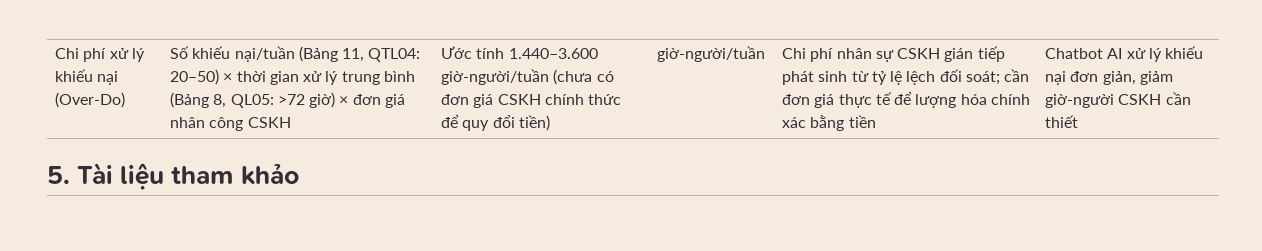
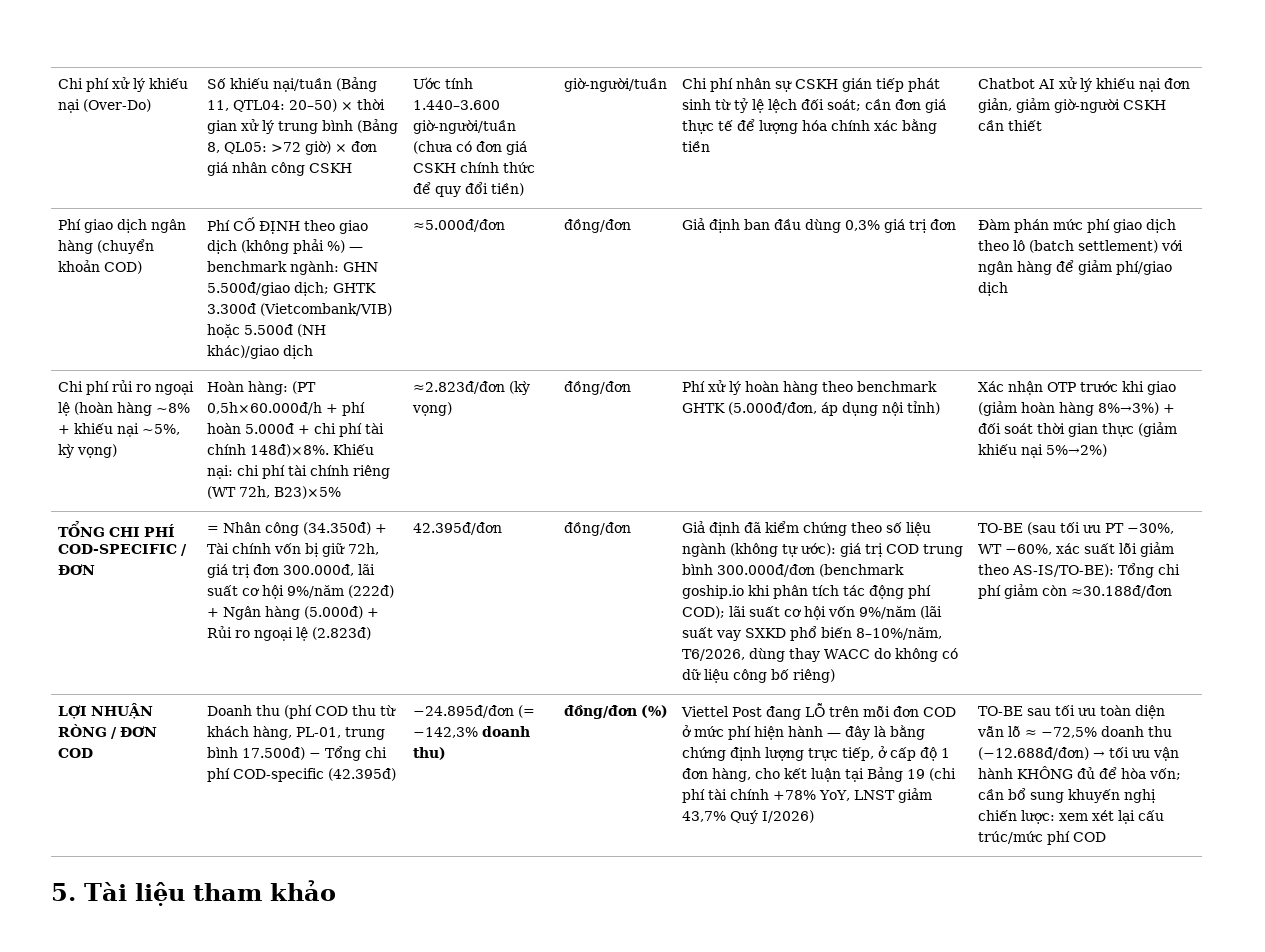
(1078, 121) none -> [58,219,187,233] [58,239,155,254] [58,260,143,274] [207,217,369,234] [207,239,364,254] [207,261,379,275] [207,282,377,296] [207,303,393,316] [207,324,327,338] [207,345,314,359] [413,219,506,232] [564,219,632,233] [682,218,957,233] [978,219,1177,233] [978,240,1184,253] [978,260,1173,275] [978,282,1009,296] [58,380,195,395] [58,402,191,416] [58,423,181,437] [58,444,118,458] [207,381,317,395] [207,402,366,416] [207,423,385,437] [207,444,375,457] [207,465,391,479] [207,486,342,499] [413,381,531,395] [412,402,453,416] [564,381,632,395] [682,380,938,395] [682,401,941,416] [978,381,1177,395] [978,401,1176,416] [978,422,1178,437] [978,444,1108,458] [58,520,176,537] [58,544,188,556] [58,564,96,575] [207,522,388,536] [207,543,380,557] [207,564,376,578] [207,585,395,599] [207,606,380,620] [207,626,372,641] [413,522,503,535] [564,522,632,536] [682,521,932,536] [682,543,964,557] [682,564,905,577] [682,585,932,599] [682,606,943,620] [682,626,943,641] [682,648,959,662] [682,669,836,683] [978,522,1175,535] [978,542,1175,557] [978,563,1181,578] [978,584,1173,599] [58,703,154,719] [58,724,158,739] [58,748,94,758] [207,705,397,719] [207,726,386,740] [207,746,388,761] [207,768,397,782] [413,705,536,718] [413,726,531,738] [413,747,447,760] [564,705,669,719] [681,703,957,720] [682,725,926,740] [682,746,951,761] [682,767,957,782] [682,788,933,803] [682,810,815,824] [978,705,1166,719] [977,726,1173,738] [978,747,1180,761] [978,766,1182,780] [978,788,1157,803] [978,810,1165,824] [978,831,1107,845] // Phí giao dịch ngân hàng (chuyển khoản COD) | Phí CỐ ĐỊNH theo giao dịch (không phải %) — benchmark ngành: GHN 5.500đ/giao dịch; GHTK 3.300đ (Vietcombank/VIB) hoặc 5.500đ (NH khác)/giao dịch | ≈5.000đ/đơn | đồng/đơn | Giả định ban đầu dùng 0,3% giá trị đơn | Đàm phán mức phí giao dịch theo lô (batch settlement) với ngân hàng để giảm phí/giao dịch // Chi phí rủi ro ngoại lệ (hoàn hàng ~8% + khiếu nại ~5%, kỳ vọng) | Hoàn hàng: (PT 0,5h×60.000đ/h + phí hoàn 5.000đ + chi phí tài chính 148đ)×8%. Khiếu nại: chi phí tài chính riêng (WT 72h, B23)×5% | ≈2.823đ/đơn (kỳ vọng) | đồng/đơn | Phí xử lý hoàn hàng theo benchmark GHTK (5.000đ/đơn, áp dụng nội tỉnh) | Xác nhận OTP trước khi giao (giảm hoàn hàng 8%→3%) + đối soát thời gian thực (giảm khiếu nại 5%→2%) // TỔNG CHI PHÍ COD-SPECIFIC / ĐƠN | = Nhân công (34.350đ) + Tài chính vốn bị giữ 72h, giá trị đơn 300.000đ, lãi suất cơ hội 9%/năm (222đ) + Ngân hàng (5.000đ) + Rủi ro ngoại lệ (2.823đ) | 42.395đ/đơn | đồng/đơn | Giả định đã kiểm chứng theo số liệu ngành (không tự ước): giá trị COD trung bình 300.000đ/đơn (benchmark goship.io khi phân tích tác động phí COD); lãi suất cơ hội vốn 9%/năm (lãi suất vay SXKD phổ biến 8–10%/năm, T6/2026, dùng thay WACC do không có dữ liệu công bố riêng) | TO-BE (sau tối ưu PT −30%, WT −60%, xác suất lỗi giảm theo AS-IS/TO-BE): Tổng chi phí giảm còn ≈30.188đ/đơn // LỢI NHUẬN RÒNG / ĐƠN COD | Doanh thu (phí COD thu từ khách hàng, PL-01, trung bình 17.500đ) − Tổng chi phí COD-specific (42.395đ) | −24.895đ/đơn (= −142,3% doanh thu) | đồng/đơn (%) | Viettel Post đang LỖ trên mỗi đơn COD ở mức phí hiện hành — đây là bằng chứng định lượng trực tiếp, ở cấp độ 1 đơn hàng, cho kết luận tại Bảng 19 (chi phí tài chính +78% YoY, LNST giảm 43,7% Quý I/2026) | TO-BE sau tối ưu toàn diện vẫn lỗ ≈ −72,5% doanh thu (−12.688đ/đơn) → tối ưu vận hành KHÔNG đủ để hòa vốn; cần bổ sung khuyến nghị chiến lược: xem xét lại cấu trúc/mức phí COD

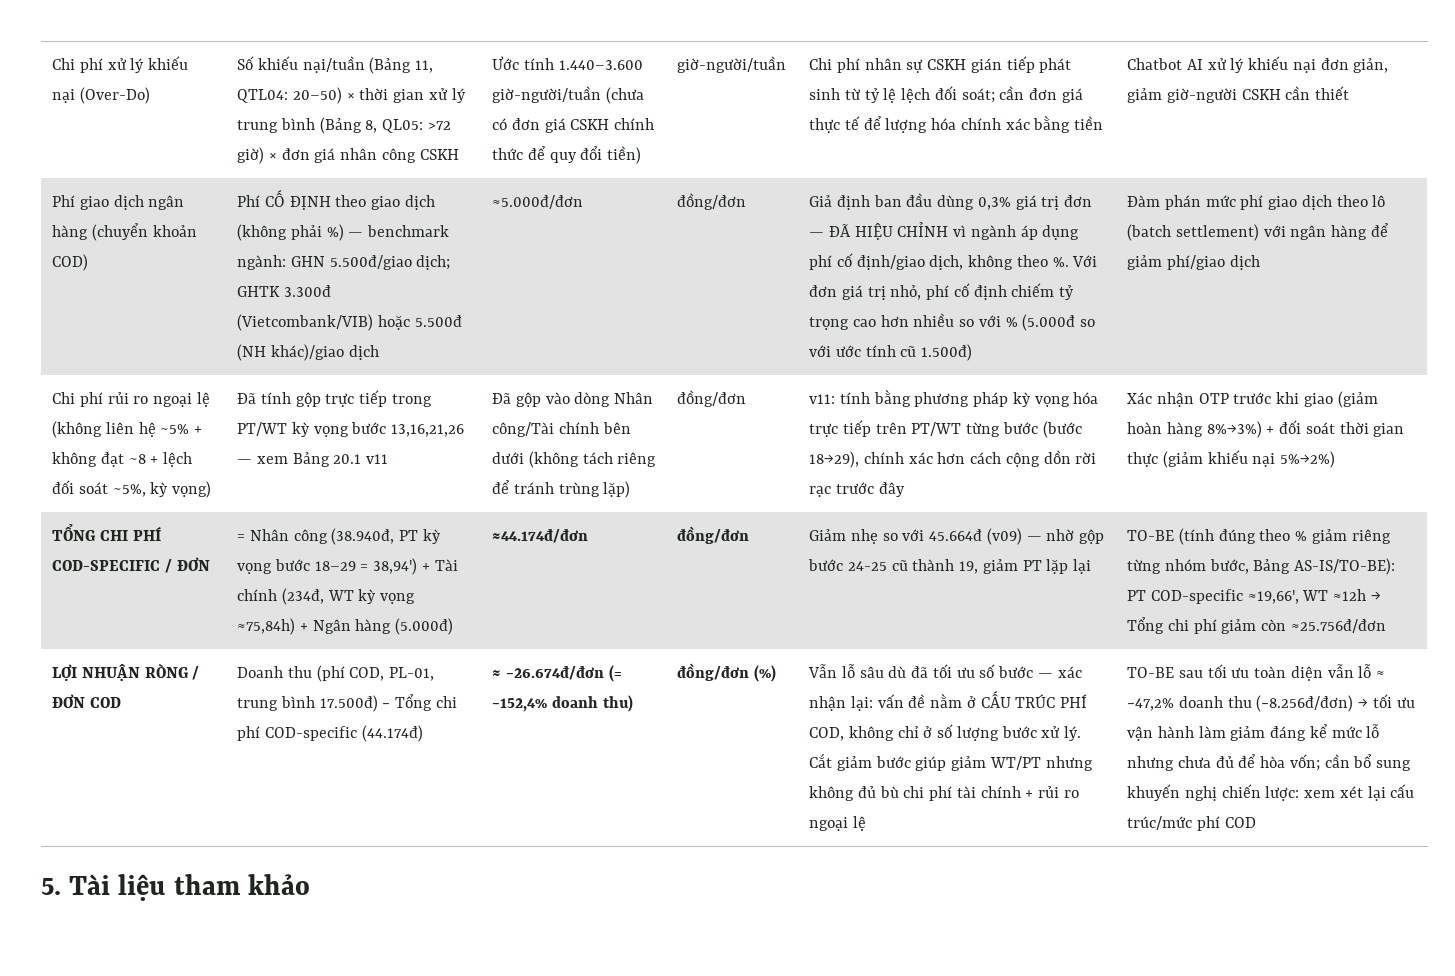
(957, 224) none -> [809,222,1080,240] [809,253,1098,270] [809,283,1075,300] [809,313,1096,331] [809,344,973,361] — ĐÃ HIỆU CHỈNH vì ngành áp dụng phí cố định/giao dịch, không theo %. Với đơn giá trị nhỏ, phí cố định chiếm tỷ trọng cao hơn nhiều so với % (5.000đ so với ước tính cũ 1.500đ)
[74,402,191,416] [58,423,181,437] [58,444,118,458] [207,381,317,395] [207,402,366,416] [207,423,385,437] [207,444,375,457] [207,465,391,479] [207,486,342,499] [413,381,531,395] [412,402,453,416] [564,381,632,395] [682,380,938,395] [682,401,941,416] (hoàn hàng ~8% + khiếu nại ~5%, kỳ vọng) | Hoàn hàng: (PT 0,5h×60.000đ/h + phí hoàn 5.000đ + chi phí tài chính 148đ)×8%. Khiếu nại: chi phí tài chính riêng (WT 72h, B23)×5% | ≈2.823đ/đơn (kỳ vọng) | đồng/đơn | Phí xử lý hoàn hàng theo benchmark GHTK (5.000đ/đơn, áp dụng nội tỉnh) -> [52,421,203,438] [52,452,193,467] [52,480,212,498] [237,390,432,407] [237,422,465,437] [237,452,389,467] [492,392,654,407] [492,422,631,437] [492,451,657,468] [492,480,631,498] [677,390,747,407] [809,389,1099,407] [809,420,1082,438] [809,450,1097,468] [809,482,905,497] (không liên hệ ~5% + không đạt ~8 + lệch đối soát ~5%, kỳ vọng) | Đã tính gộp trực tiếp trong PT/WT kỳ vọng bước 13,16,21,26 — xem Bảng 20.1 v11 | Đã gộp vào dòng Nhân công/Tài chính bên dưới (không tách riêng để tránh trùng lặp) | đồng/đơn | v11: tính bằng phương pháp kỳ vọng hóa trực tiếp trên PT/WT từng bước (bước 18→29), chính xác hơn cách cộng dồn rời rạc trước đây
[303,522,388,535] [207,543,380,557] [207,564,376,578] [207,585,395,599] [207,606,380,620] [207,626,372,641] [413,522,503,535] [564,522,632,536] [682,521,932,536] [682,543,964,557] [682,564,905,577] [682,585,932,599] [682,606,943,620] [682,626,943,641] [682,648,959,662] [682,669,836,683] [978,522,1175,535] [978,542,1175,557] [978,564,1115,577] (34.350đ) + Tài chính vốn bị giữ 72h, giá trị đơn 300.000đ, lãi suất cơ hội 9%/năm (222đ) + Ngân hàng (5.000đ) + Rủi ro ngoại lệ (2.823đ) | 42.395đ/đơn | đồng/đơn | Giả định đã kiểm chứng theo số liệu ngành (không tự ước): giá trị COD trung bình 300.000đ/đơn (benchmark goship.io khi phân tích tác động phí COD); lãi suất cơ hội vốn 9%/năm (lãi suất vay SXKD phổ biến 8–10%/năm, T6/2026, dùng thay WACC do không có dữ liệu công bố riêng) | TO-BE (sau tối ưu PT −30%, WT −60%, xác suất lỗi giảm theo AS-IS/TO-BE): -> [331,528,441,545] [237,558,458,575] [237,588,416,605] [237,618,454,635] [492,529,589,543] [677,526,750,544] [809,528,1105,545] [808,559,1092,574] [1127,528,1391,545] [1127,558,1396,575] [1127,589,1381,604] (38.940đ, PT kỳ vọng bước 18–29 = 38,94') + Tài chính (234đ, WT kỳ vọng ≈75,84h) + Ngân hàng (5.000đ) | ≈44.174đ/đơn | đồng/đơn | Giảm nhẹ so với 45.664đ (v09) — nhờ gộp bước 24-25 cũ thành 19, giảm PT lặp lại | TO-BE (tính đúng theo % giảm riêng từng nhóm bước, Bảng AS-IS/TO-BE): PT COD-specific ≈19,66', WT ≈12h →
[1071,585,1173,598] ≈30.188đ/đơn -> [1290,619,1386,633] ≈25.756đ/đơn
[315,705,397,716] [207,726,293,740] COD thu từ khách hàng, -> [349,667,385,681] COD,
[328,768,397,781] [413,705,536,718] [413,727,479,738] (42.395đ) | −24.895đ/đơn (= −142,3% -> [361,725,423,742] [492,665,622,682] [492,698,548,712] (44.174đ) | ≈ −26.674đ/đơn (= −152,4%
[681,703,957,720] [682,725,926,740] [682,746,951,761] [682,767,957,782] [682,788,933,803] [682,810,815,824] Viettel Post đang LỖ trên mỗi đơn COD ở mức phí hiện hành — đây là bằng chứng định lượng trực tiếp, ở cấp độ 1 đơn hàng, cho kết luận tại Bảng 19 (chi phí tài chính +78% YoY, LNST giảm 43,7% Quý I/2026) -> [808,664,1082,678] [809,691,1088,711] [809,724,1082,741] [809,753,1093,771] [809,786,1079,801] [809,816,867,831] Vẫn lỗ sâu dù đã tối ưu số bước — xác nhận lại: vấn đề nằm ở CẤU TRÚC PHÍ COD, không chỉ ở số lượng bước xử lý. Cắt giảm bước giúp giảm WT/PT nhưng không đủ bù chi phí tài chính + rủi ro ngoại lệ
[1041,727,1098,738] −72,5% -> [1127,698,1175,711] −47,2%
[978,747,1090,760] (−12.688đ/đơn) -> [1256,695,1354,712] (−8.256đ/đơn)
[1017,766,1074,779] KHÔNG -> [1198,724,1380,741] [1127,756,1212,771] làm giảm đáng kể mức lỗ nhưng chưa

